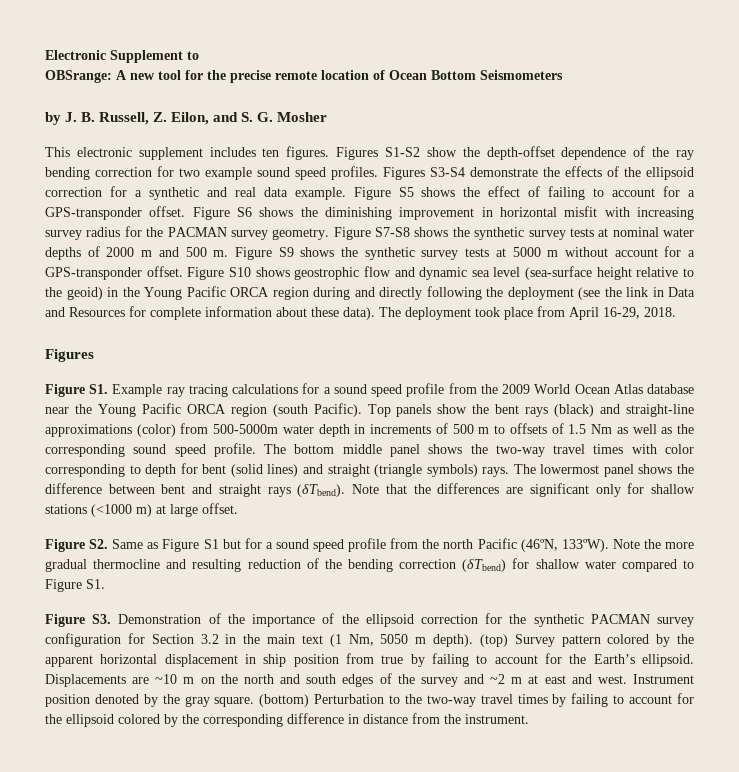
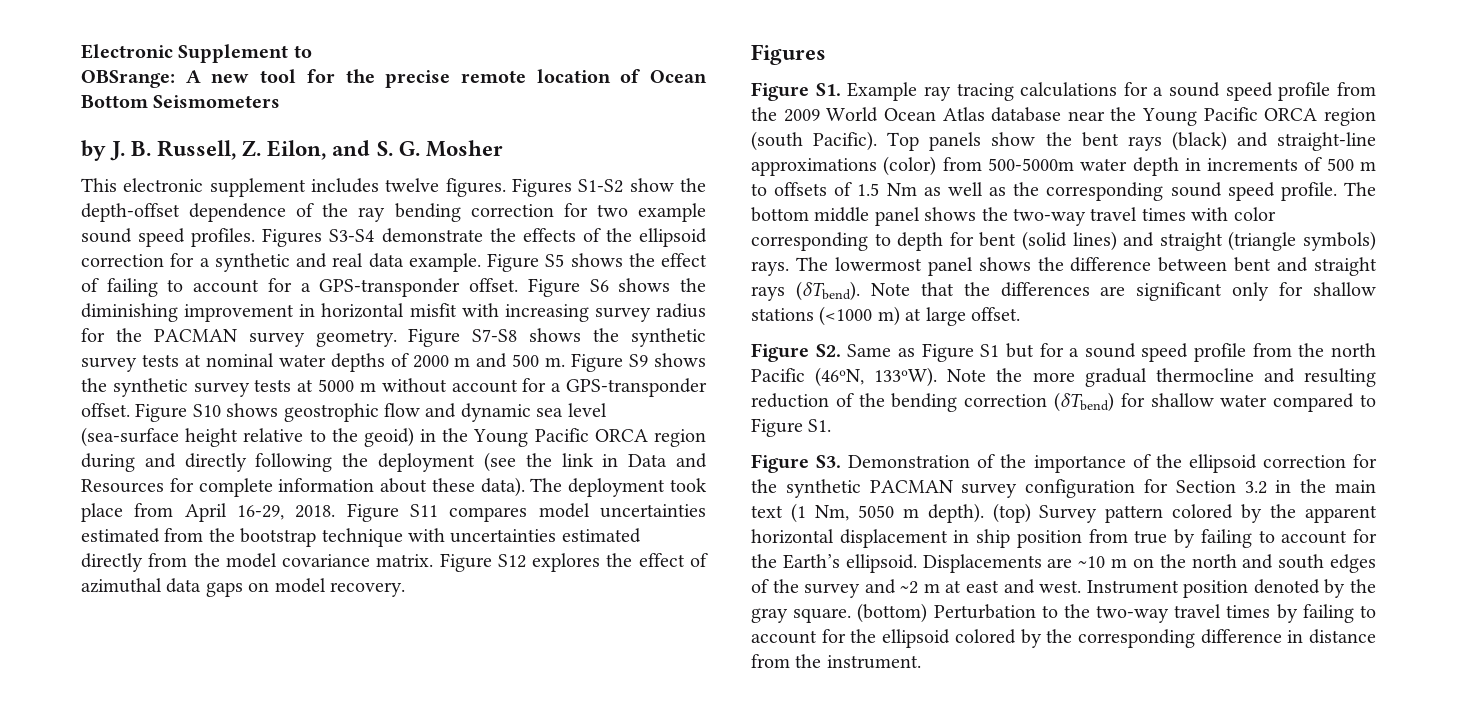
[262,148,280,157] ten -> [385,178,440,192] twelve
(676, 312) none -> [346,503,706,522] [81,528,641,547] [81,553,708,572] [81,578,405,597] Figure S11 compares model uncertainties estimated from the bootstrap technique with uncertainties estimated directly from the model covariance matrix. Figure S12 explores the effect of azimuthal data gaps on model recovery.

